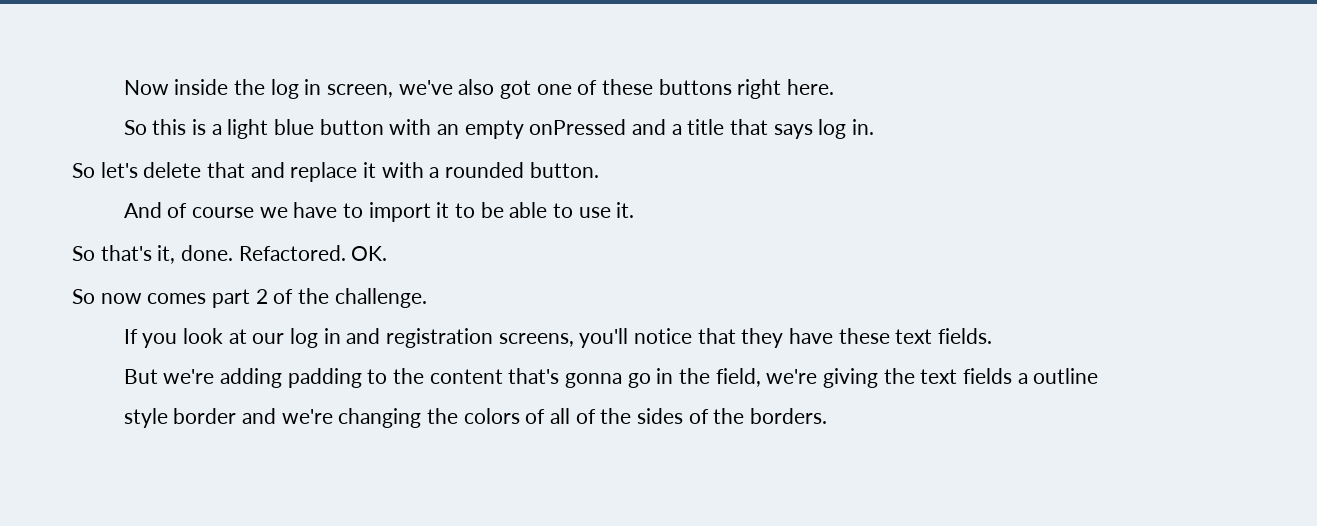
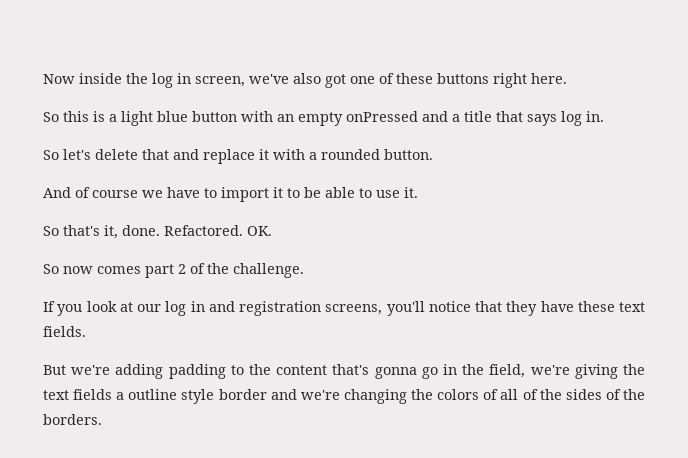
(1099, 376) // -> (178, 394) none

